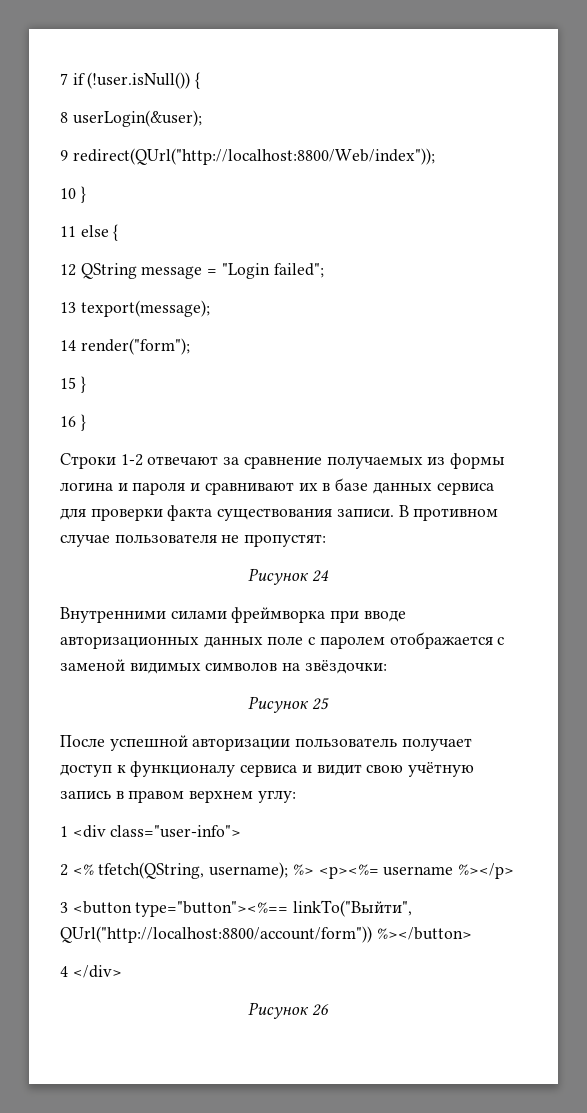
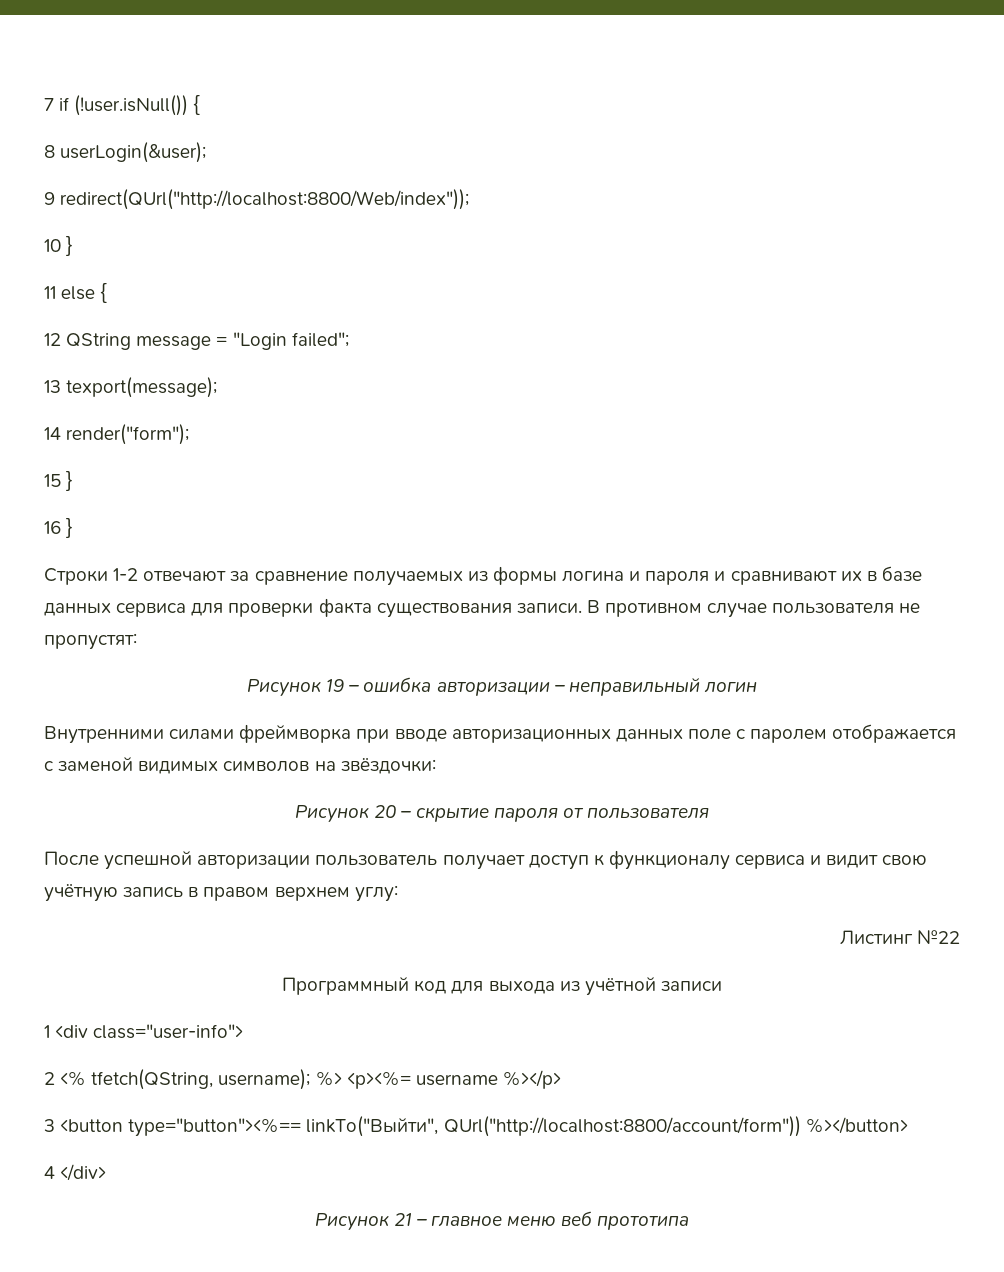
[311,570,329,582] 24 -> [326,677,757,696] 19 – ошибка авторизации – неправильный логин
[311,698,329,710] 25 -> [374,805,709,822] 20 – скрытие пароля от пользователя
(296, 796) none -> [839,930,960,945] [282,977,722,996] // Листинг №22 // Программный код для выхода из учётной записи
[311,1004,329,1016] 26 -> [393,1211,690,1230] 21 – главное меню веб прототипа

